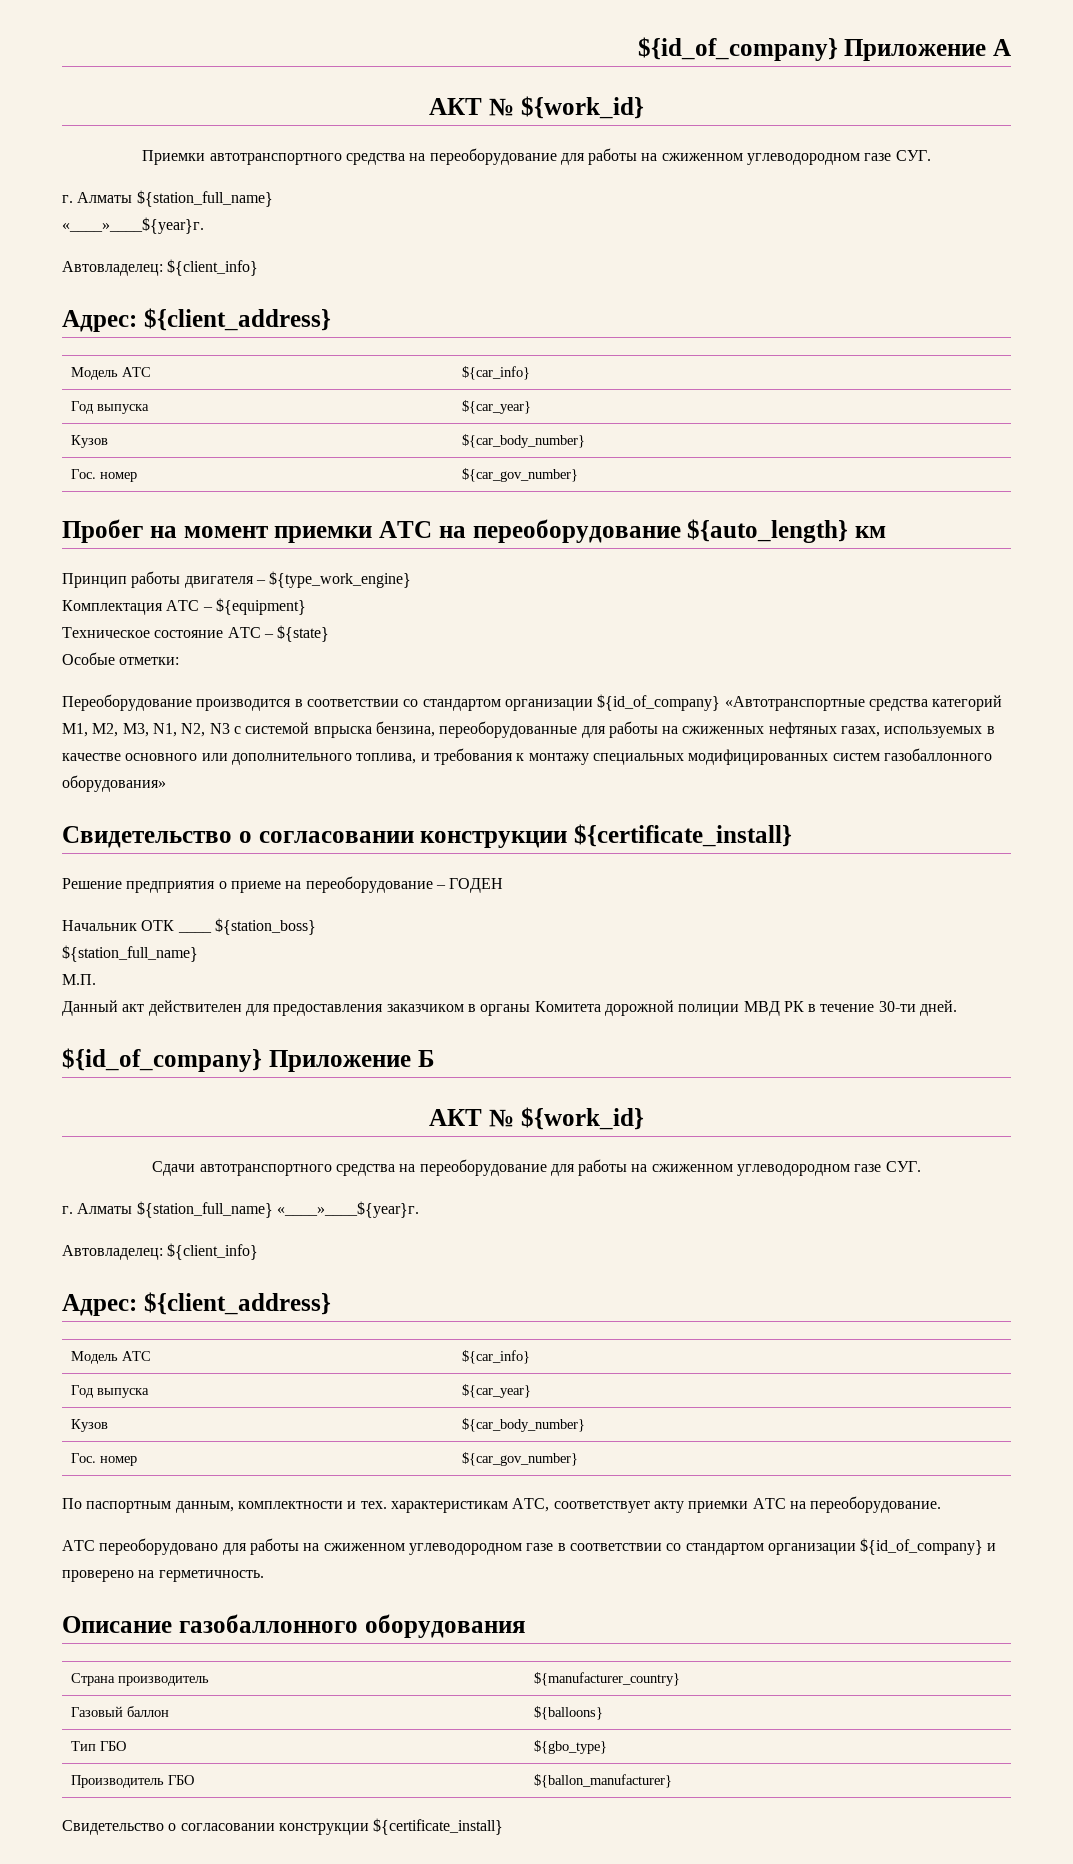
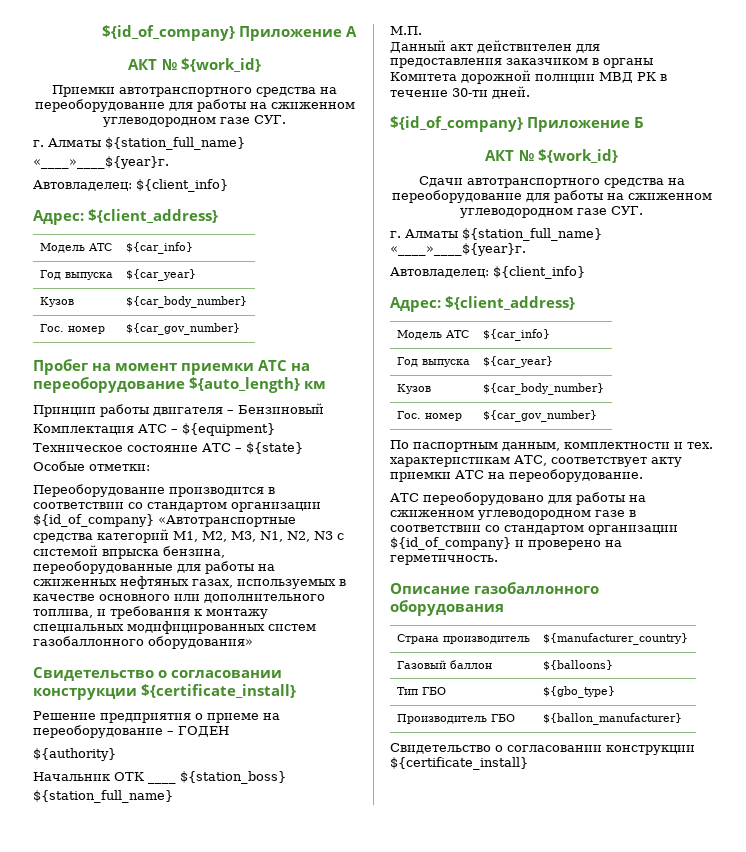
[269,571,412,588] ${type_work_engine} -> [238,403,324,414] Бензиновый
(504, 885) none -> [33,748,116,761] // ${authority}

